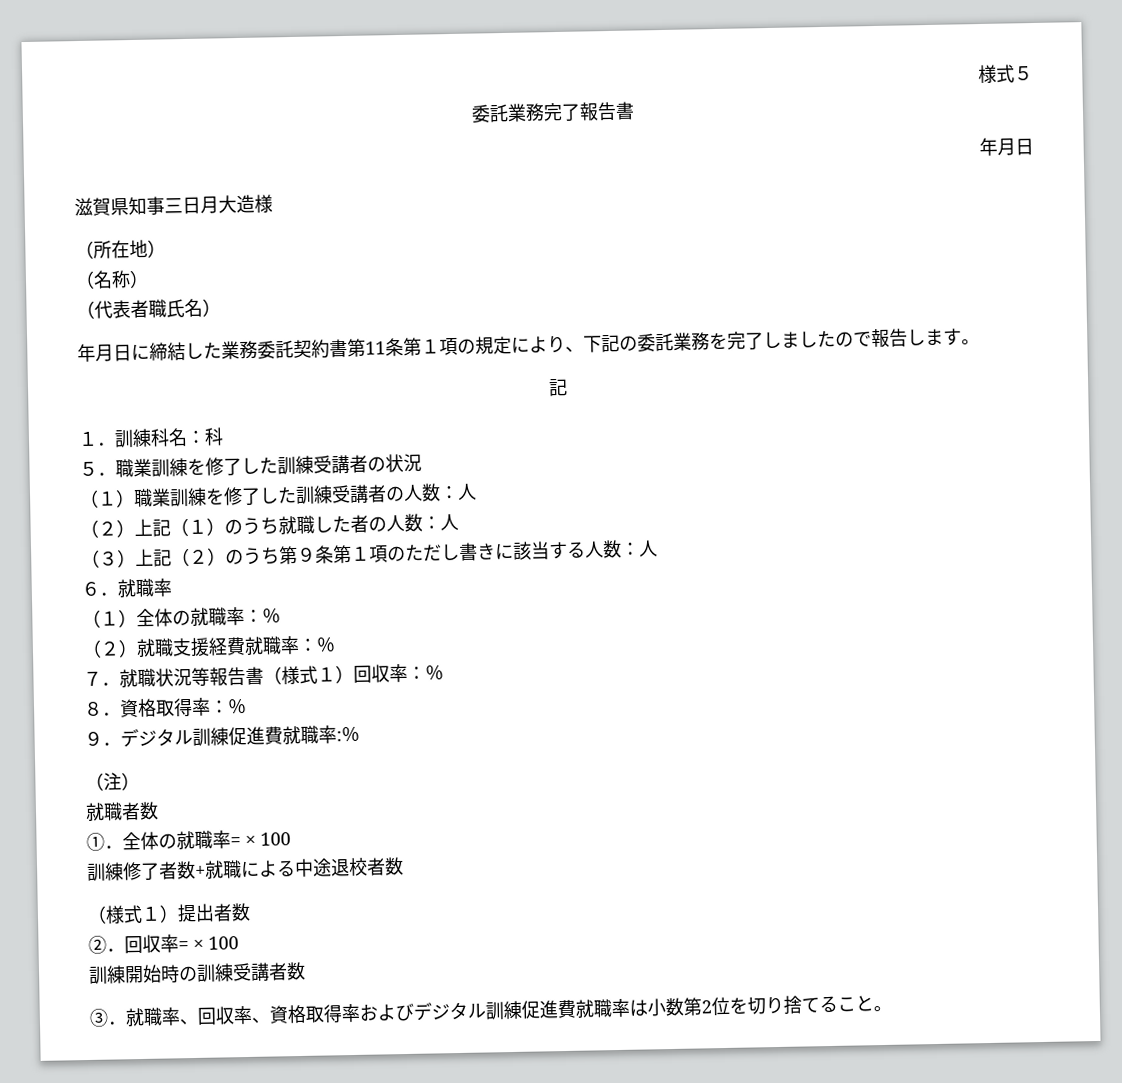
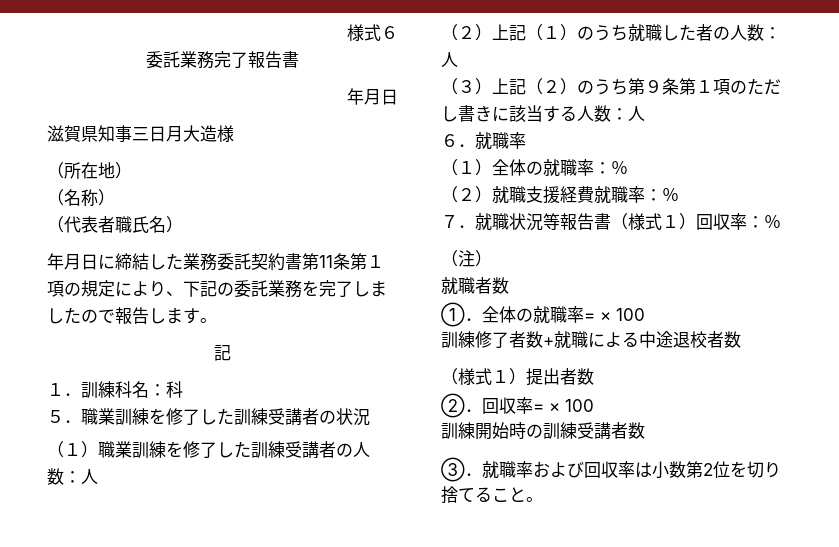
[978,64,1033,84] 様式５ -> [347,24,398,41] 様式６
[83,697,247,718] [84,725,360,748] // ８．資格取得率：％ // ９．デジタル訓練促進費就職率:％ -> (781, 221) none
[179,999,612,1026] 、回収率、資格取得率およびデジタル訓練促進費就職 -> [533,461,618,478] および回収

